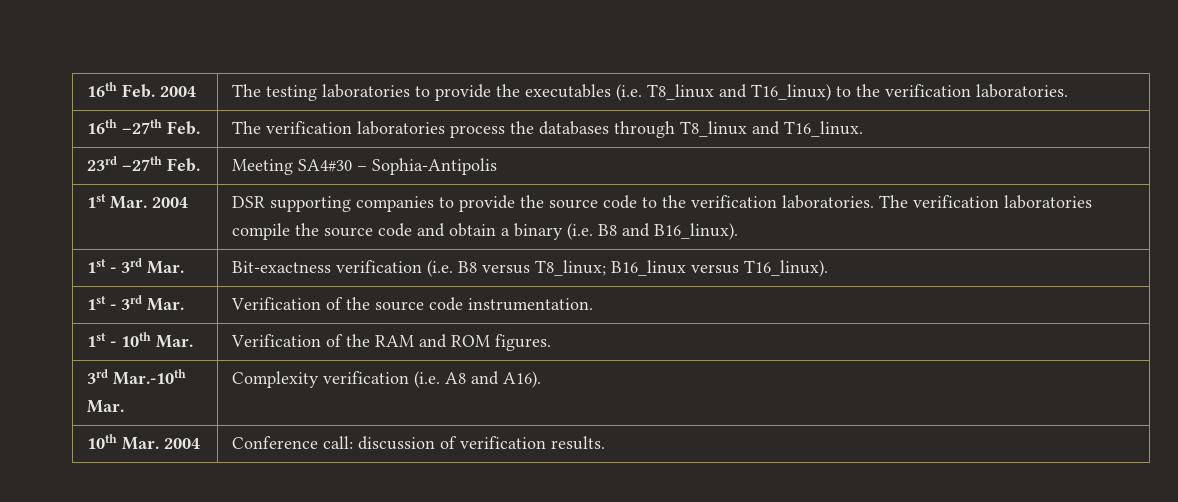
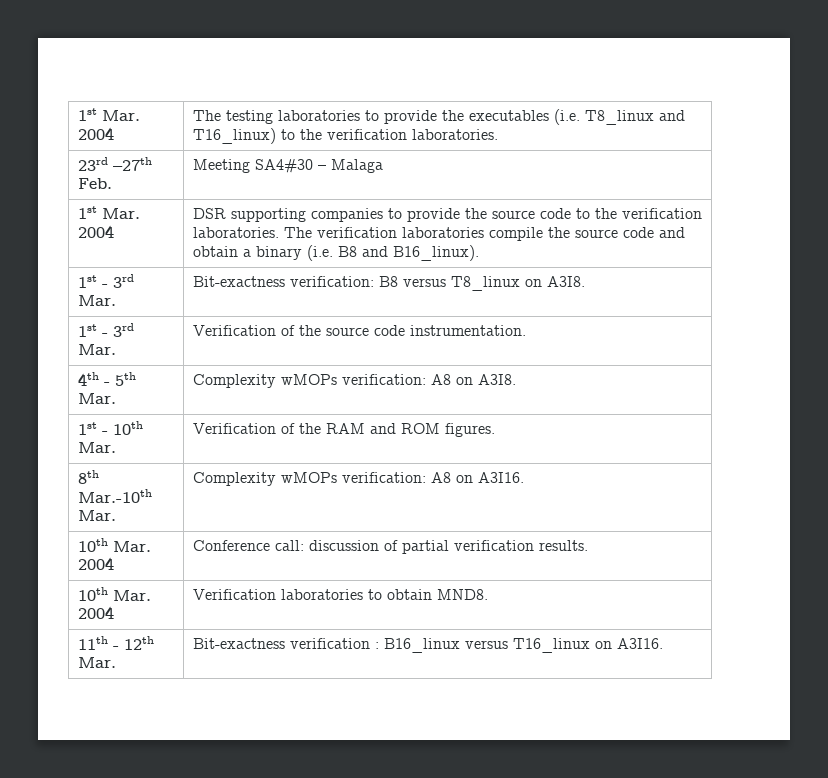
[87,82,156,98] 16th Feb. -> [77,108,140,121] 1st Mar.
[87,119,201,135] [232,121,864,138] // 16th –27th Feb. | The verification laboratories process the databases through T8_linux and T16_linux. -> (498, 134) none
[372,158,498,175] Sophia-Antipolis -> [330,159,383,173] Malaga
[336,260,829,277] verification (i.e. B8 versus T8_linux; B16_linux versus T16_linux). -> [289,276,585,291] verification: B8 versus T8_linux on A3I8.
(594, 304) none -> [77,372,136,386] [77,393,116,404] [192,374,516,388] // 4th - 5th Mar. | Complexity wMOPs verification: A8 on A3I8.
[87,369,109,384] 3rd -> [77,470,99,484] 8th
[323,371,542,388] verification (i.e. A8 and A16). -> [280,472,524,483] wMOPs verification: A8 on A3I16.
(458, 442) none -> [401,540,449,554] partial
(606, 443) none -> [77,587,151,601] [77,606,114,619] [192,589,488,600] [77,636,154,650] [77,657,116,668] [192,638,663,653] // 10th Mar. 2004 | Verification laboratories to obtain MND8. // 11th - 12th Mar. | Bit-exactness verification : B16_linux versus T16_linux on A3I16.

